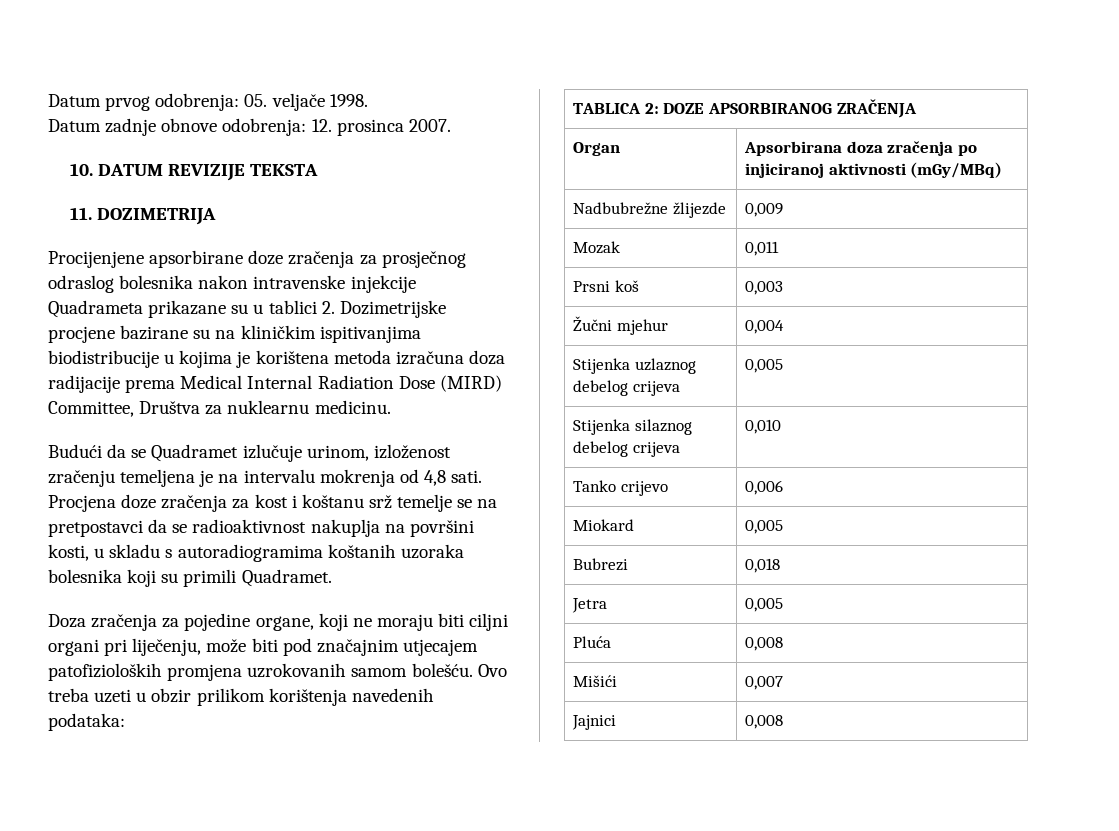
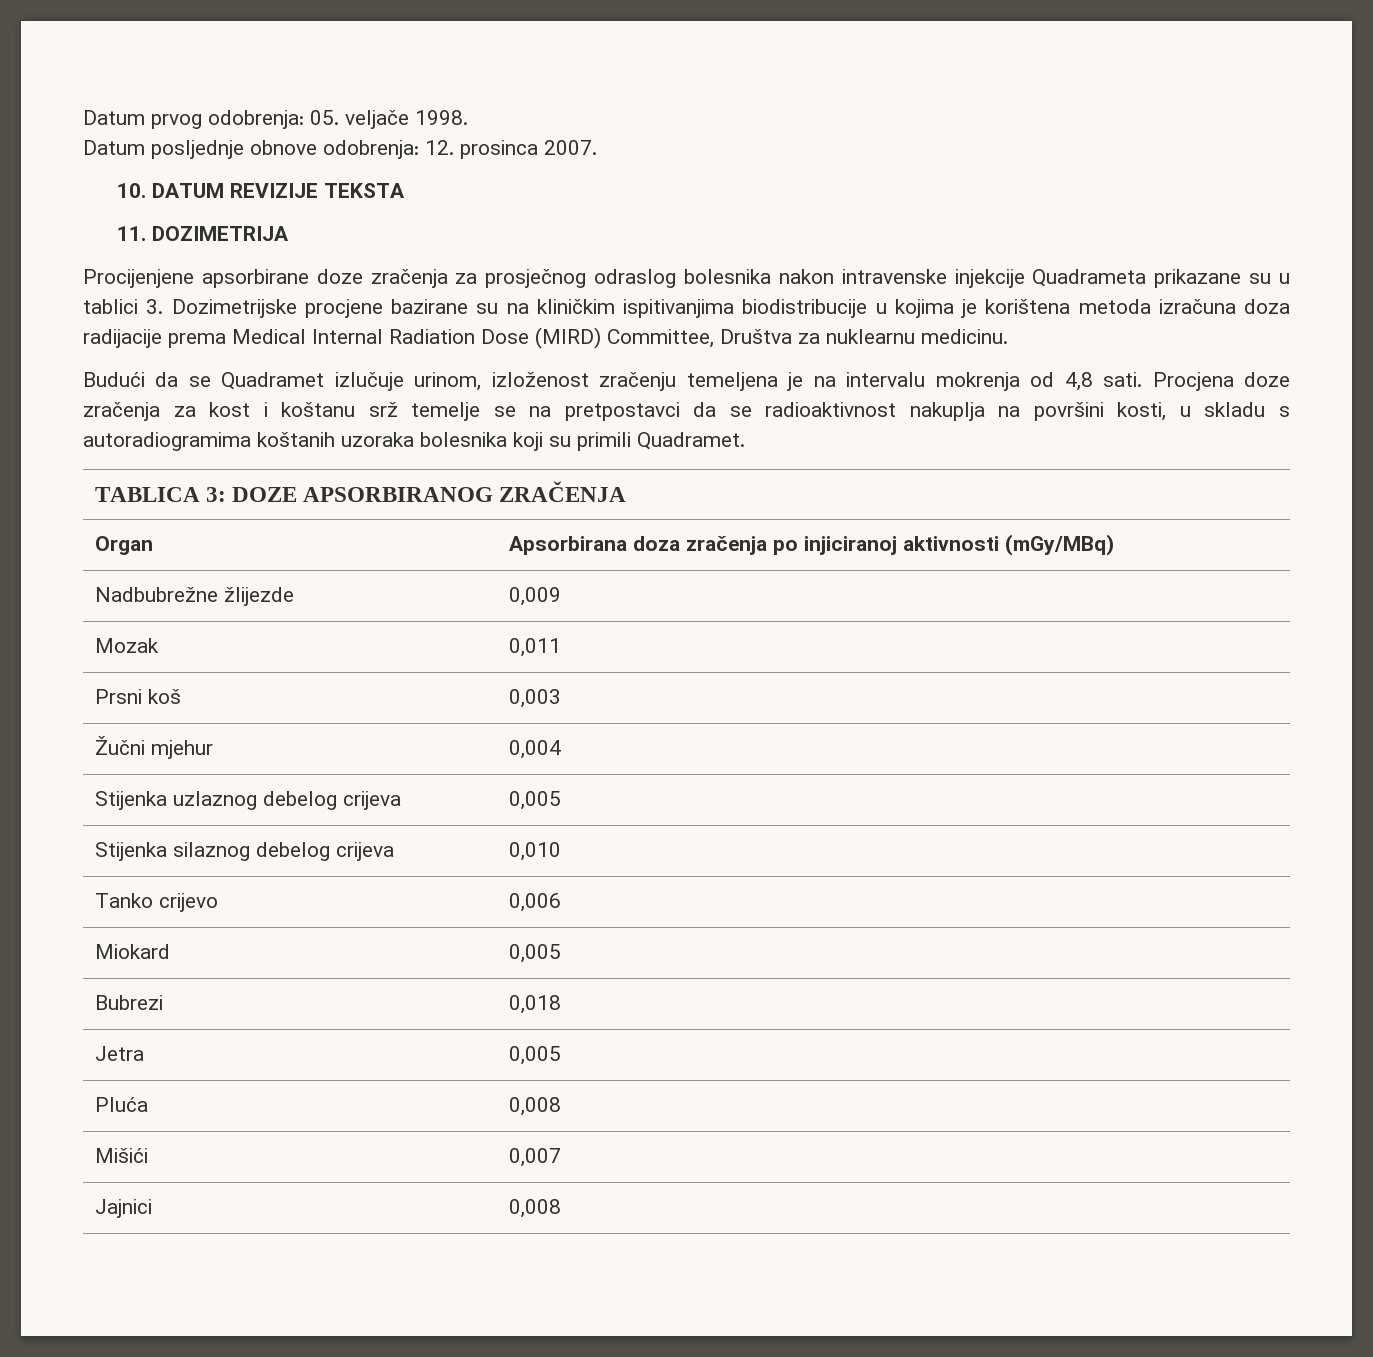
[105,118,157,136] zadnje -> [151,140,244,159] posljednje
[321,301,335,314] 2. -> [146,299,164,314] 3.
[48,613,509,631] [48,638,478,656] [48,663,507,681] [48,688,434,706] [48,713,125,731] // Doza zračenja za pojedine organe, koji ne moraju biti ciljni organi pri liječenju, može biti pod značajnim utjecajem patofizioloških promjena uzrokovanih samom bolešću. Ovo treba uzeti u obzir prilikom korištenja navedenih podataka: -> (745, 441) none
[644,103,659,114] 2: -> [205,487,226,502] 3:

